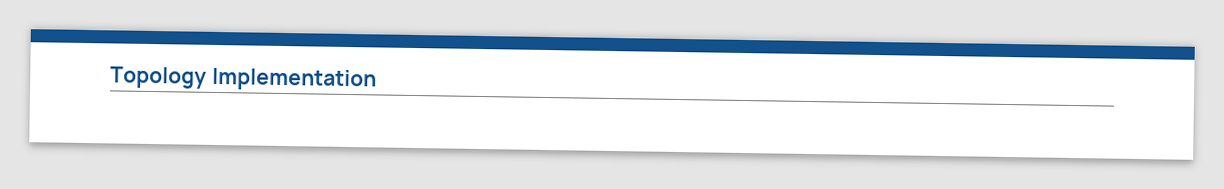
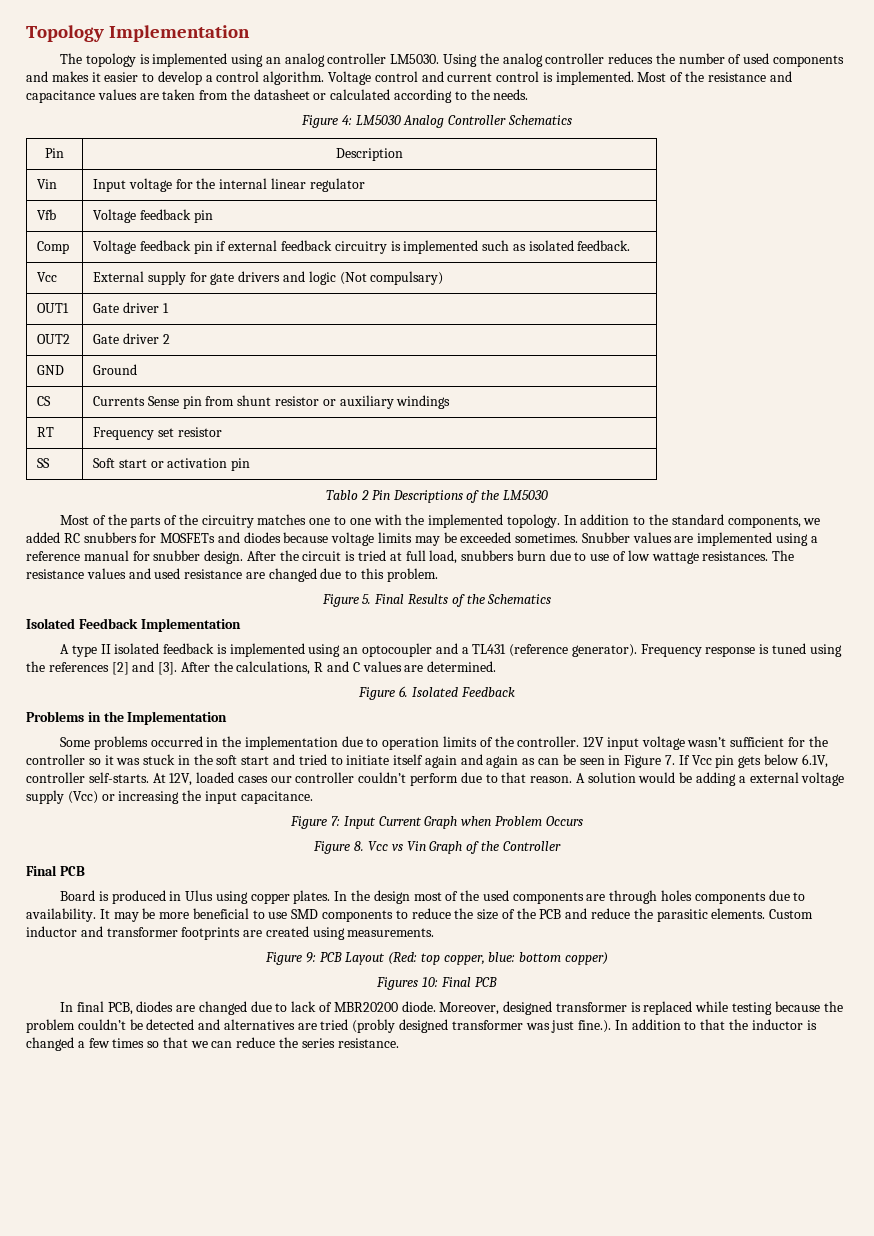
(377, 79) none -> [59,53,845,67] [26,71,792,85] [26,89,529,103] [301,115,572,128] [45,148,64,158] [336,148,403,161] [37,179,58,189] [93,178,365,192] [37,209,57,220] [93,209,213,223] [37,241,70,254] [93,240,631,254] [37,272,58,282] [93,271,444,285] [37,303,70,313] [93,302,169,313] [37,334,71,344] [93,333,170,344] [37,365,65,375] [93,364,138,375] [37,396,52,406] [93,395,451,409] [37,427,55,437] [93,427,222,440] [37,458,51,468] [93,458,251,471] [326,490,548,503] [59,514,821,528] [26,532,818,546] [26,550,795,564] [26,568,438,582] [321,594,552,607] [26,618,241,632] [59,643,842,657] [26,661,497,675] [358,686,515,700] [26,711,228,725] [59,736,828,750] [26,754,828,768] [26,772,845,786] [26,790,313,804] [290,816,583,829] [313,841,561,854] [26,865,85,876] [59,890,806,904] [26,908,814,922] [26,926,435,940] [264,952,609,965] [376,977,497,990] [59,1001,843,1015] [26,1019,817,1033] [26,1037,399,1051] // The topology is implemented using an analog controller LM5030. Using the analog controller reduces the number of used components and makes it easier to develop a control algorithm. Voltage control and current control is implemented. Most of the resistance and capacitance values are taken from the datasheet or calculated according to the needs. // Figure 4: LM5030 Analog Controller Schematics // Pin | Description // Vin | Input voltage for the internal linear regulator // Vfb | Voltage feedback pin // Comp | Voltage feedback pin if external feedback circuitry is implemented such as isolated feedback. // Vcc | External supply for gate drivers and logic (Not compulsary) // OUT1 | Gate driver 1 // OUT2 | Gate driver 2 // GND | Ground // CS | Currents Sense pin from shunt resistor or auxiliary windings // RT | Frequency set resistor // SS | Soft start or activation pin // Tablo 2 Pin Descriptions of the LM5030 // Most of the parts of the circuitry matches one to one with the implemented topology. In addition to the standard components, we added RC snubbers for MOSFETs and diodes because voltage limits may be exceeded sometimes. Snubber values are implemented using a reference manual for snubber design. After the circuit is tried at full load, snubbers burn due to use of low wattage resistances. The resistance values and used resistance are changed due to this problem. // Figure 5. Final Results of the Schematics // Isolated Feedback Implementation // A type II isolated feedback is implemented using an optocoupler and a TL431 (reference generator). Frequency response is tuned using the references [2] and [3]. After the calculations, R and C values are determined. // Figure 6. Isolated Feedback // Problems in the Implementation // Some problems occurred in the implementation due to operation limits of the controller. 12V input voltage wasn’t sufficient for the controller so it was stuck in the soft start and tried to initiate itself again and again as can be seen in Figure 7. If Vcc pin gets below 6.1V, controller self-starts. At 12V, loaded cases our controller couldn’t perform due to that reason. A solution would be adding a external voltage supply (Vcc) or increasing the input capacitance. // Figure 7: Input Current Graph when Problem Occurs // Figure 8. Vcc vs Vin Graph of the Controller // Final PCB // Board is produced in Ulus using copper plates. In the design most of the used components are through holes components due to availability. It may be more beneficial to use SMD components to reduce the size of the PCB and reduce the parasitic elements. Custom inductor and transformer footprints are created using measurements. // Figure 9: PCB Layout (Red: top copper, blue: bottom copper) // Figures 10: Final PCB // In final PCB, diodes are changed due to lack of MBR20200 diode. Moreover, designed transformer is replaced while testing because the problem couldn’t be detected and alternatives are tried (probly designed transformer was just fine.). In addition to that the inductor is changed a few times so that we can reduce the series resistance.

